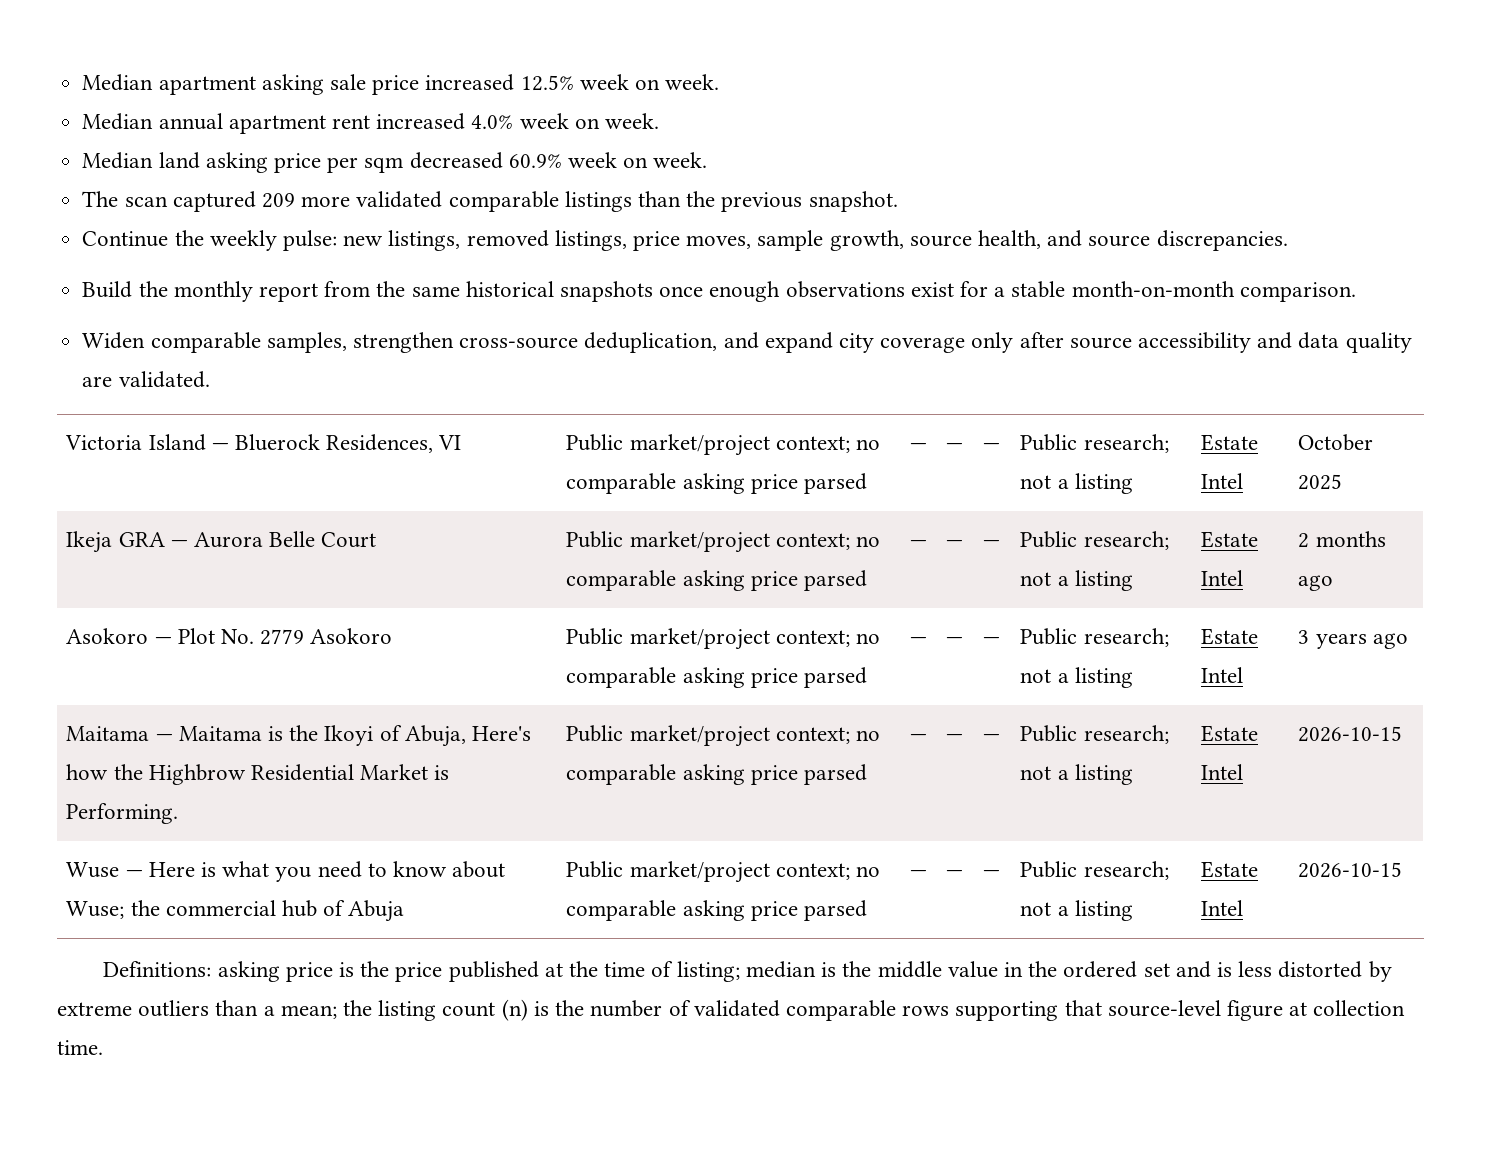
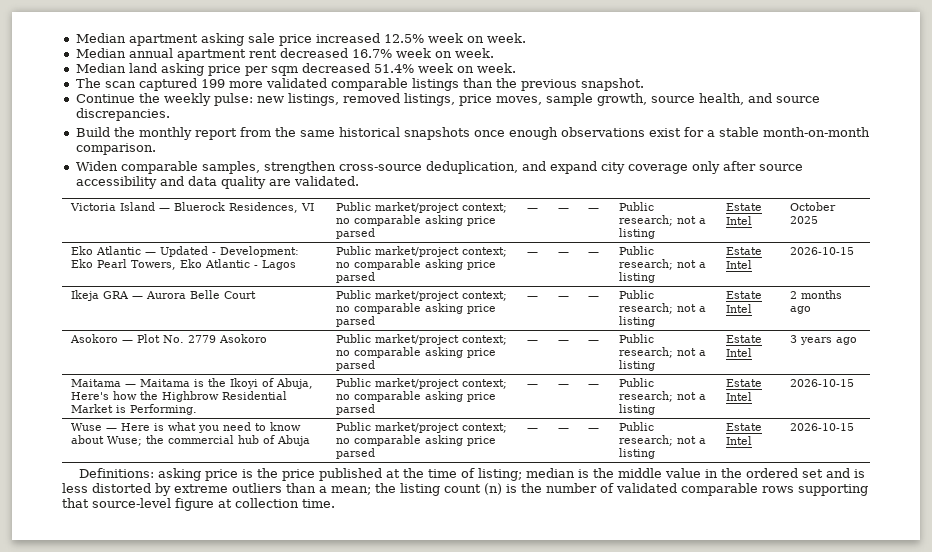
[376,113,514,130] increased 4.0% -> [279,48,392,58] decreased 16.7%
[508,154,562,168] 60.9% -> [373,64,414,73] 51.4%
[261,193,295,208] 209 -> [200,79,225,88] 199
(1343, 482) none -> [71,246,300,257] [71,259,297,270] [336,246,508,257] [336,259,497,270] [336,272,376,283] [527,252,539,255] [558,252,570,255] [588,252,600,255] [619,246,655,255] [619,259,707,270] [619,272,656,283] [726,247,763,255] [726,260,753,269] [790,247,855,255] // Eko Atlantic — Updated - Development: Eko Pearl Towers, Eko Atlantic - Lagos | Public market/project context; no comparable asking price parsed | — | — | — | Public research; not a listing | Estate Intel | 2026-10-15

